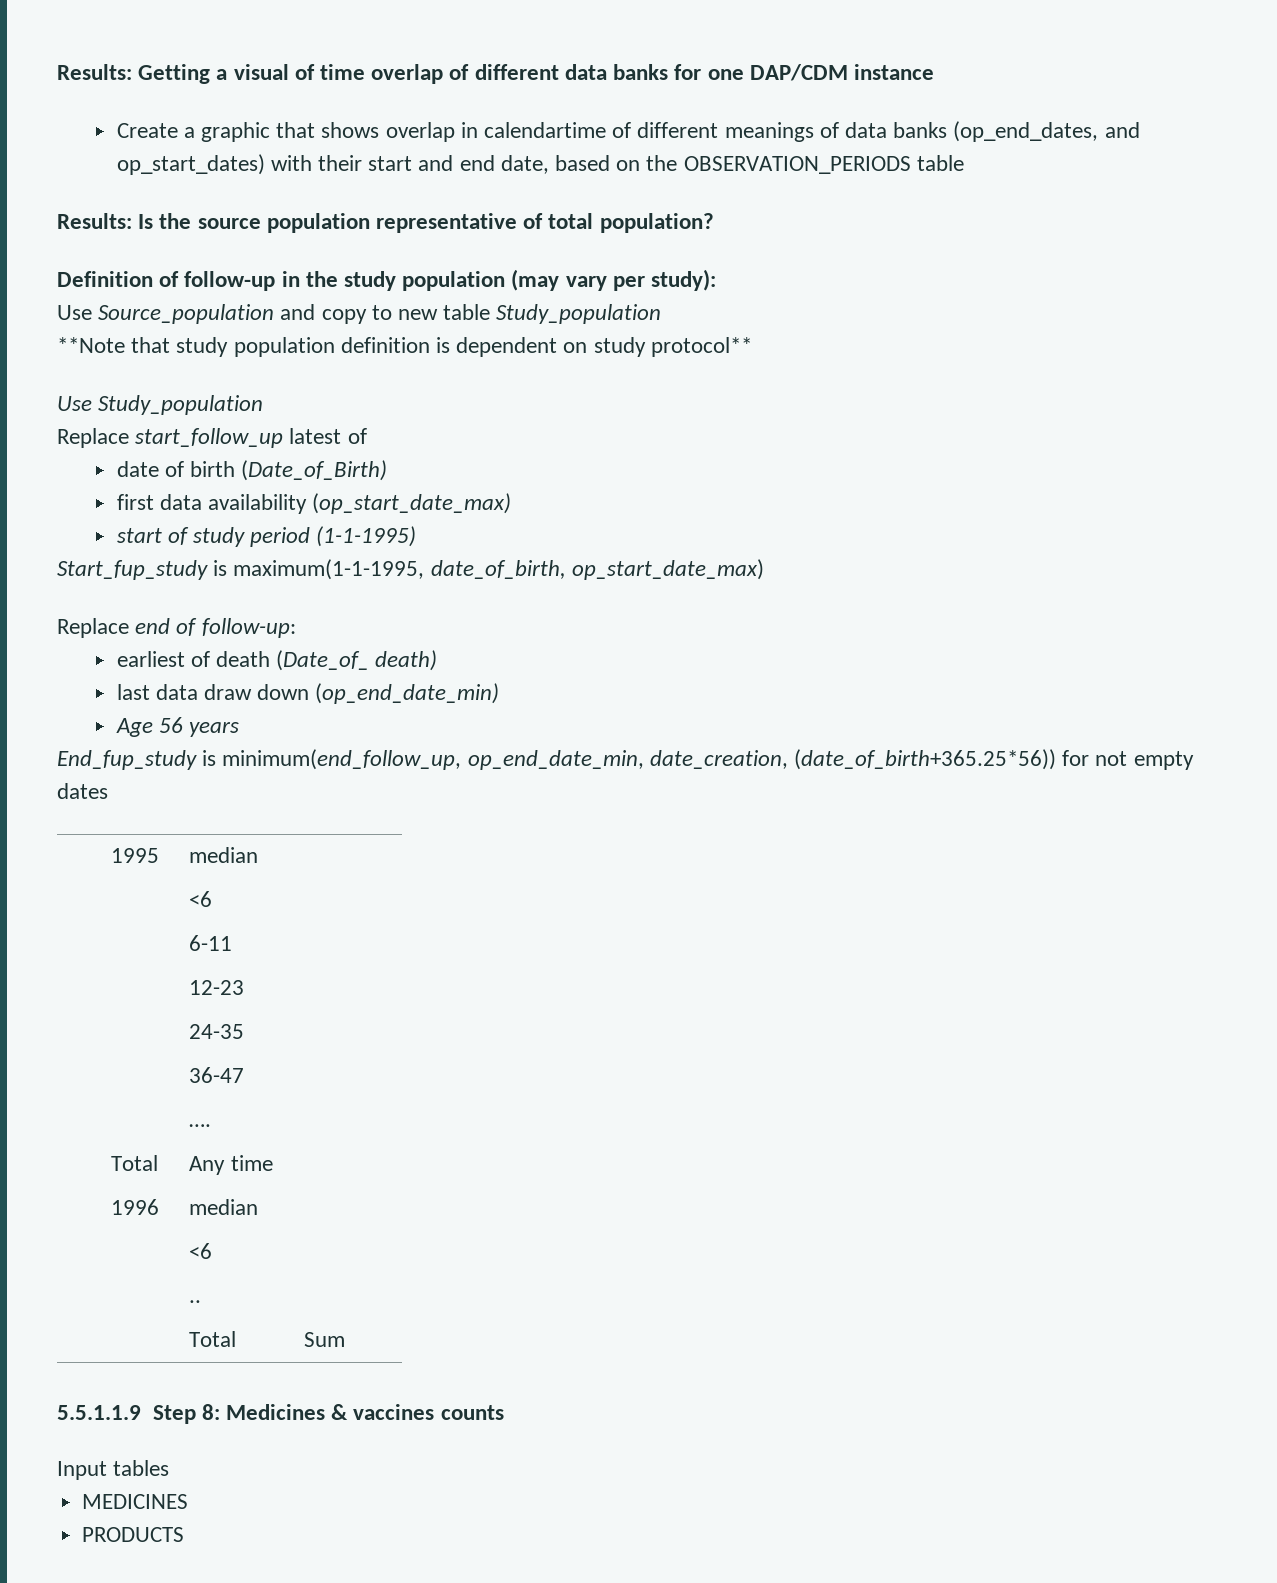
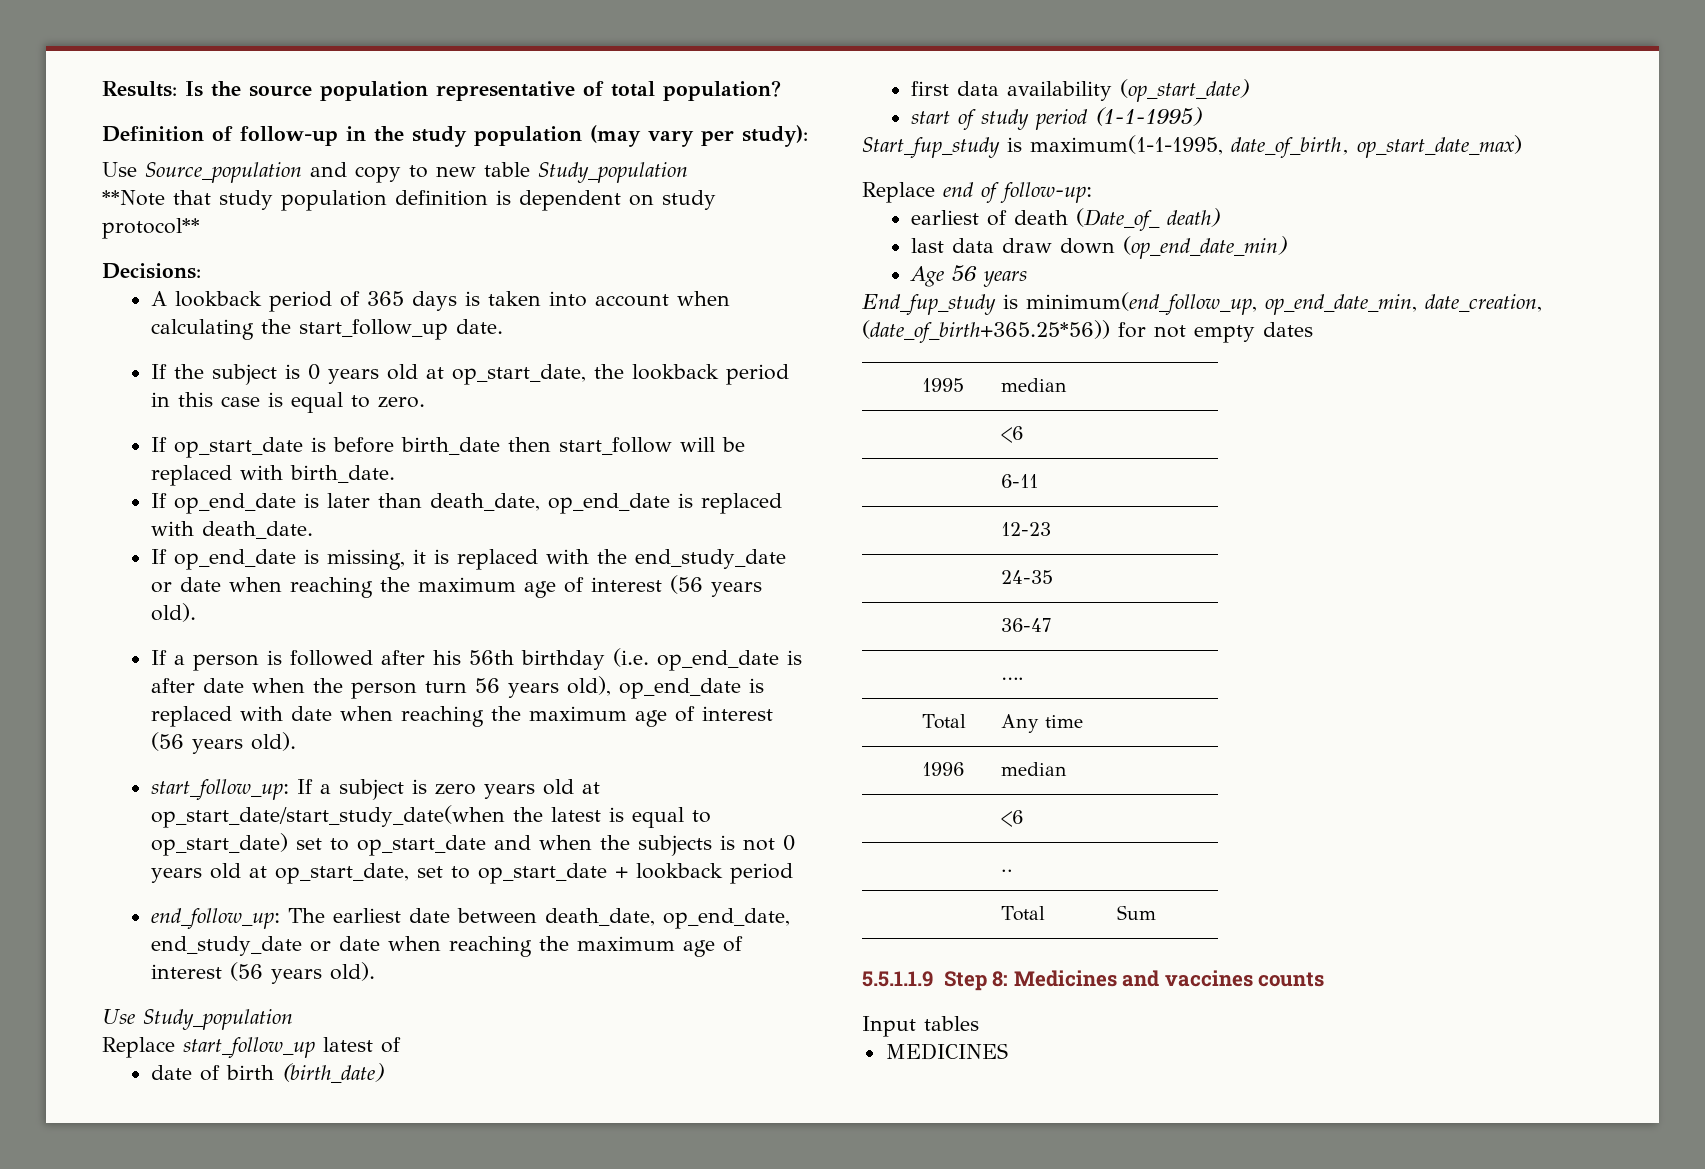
[57,64,934,84] [116,121,1140,142] [116,154,964,175] [57,213,132,229] Results: Getting a visual of time overlap of different data banks for one DAP/CDM instance // Create a graphic that shows overlap in calendartime of different meanings of data banks (op_end_dates, and op_start_dates) with their start and end date, based on the OBSERVATION_PERIODS table // Results: -> [102,81,177,97] Results:
(752, 347) none -> [102,263,201,279] [151,291,731,312] [151,319,504,340] [151,364,790,385] [151,392,426,413] [151,437,746,458] [151,465,396,486] [151,493,783,514] [151,521,314,539] [151,549,787,570] [151,575,763,598] [151,603,197,622] [151,648,803,671] [151,676,765,699] [151,706,774,727] [151,732,297,754] [151,779,601,800] [151,805,712,828] [151,833,796,856] [151,863,794,884] [151,908,791,929] [151,936,744,957] [151,962,376,984] // Decisions: // A lookback period of 365 days is taken into account when calculating the start_follow_up date. // If the subject is 0 years old at op_start_date, the lookback period in this case is equal to zero. // If op_start_date is before birth_date then start_follow will be replaced with birth_date. // If op_end_date is later than death_date, op_end_date is replaced with death_date. // If op_end_date is missing, it is replaced with the end_study_date or date when reaching the maximum age of interest (56 years old). // If a person is followed after his 56th birthday (i.e. op_end_date is after date when the person turn 56 years old), op_end_date is replaced with date when reaching the maximum age of interest (56 years old). // start_follow_up: If a subject is zero years old at op_start_date/start_study_date(when the latest is equal to op_start_date) set to op_start_date and when the subjects is not 0 years old at op_start_date, set to op_start_date + lookback period // end_follow_up: The earliest date between death_date, op_end_date, end_study_date or date when reaching the maximum age of interest (56 years old).
[241,460,388,481] (Date_of_Birth) -> [282,1063,385,1083] (birth_date)
[312,493,512,514] (op_start_date_max) -> [1120,79,1250,102] (op_start_date)
[331,1404,349,1420] & -> [1122,970,1160,987] and
[82,1527,185,1542] // PRODUCTS -> (1008, 1051) none

